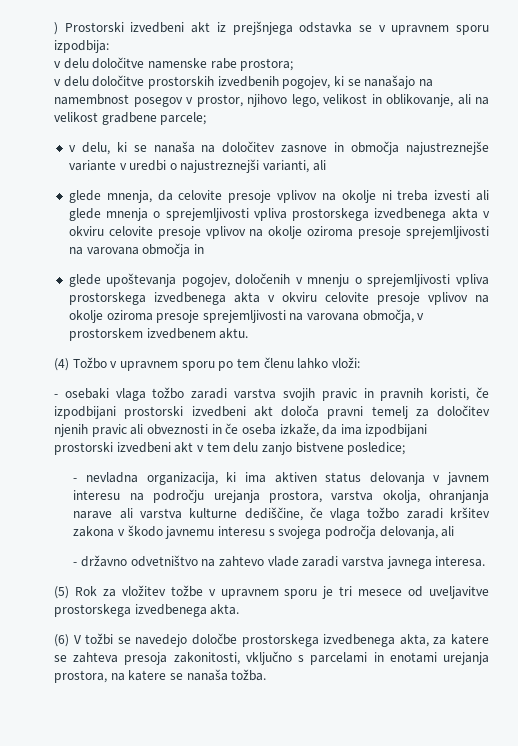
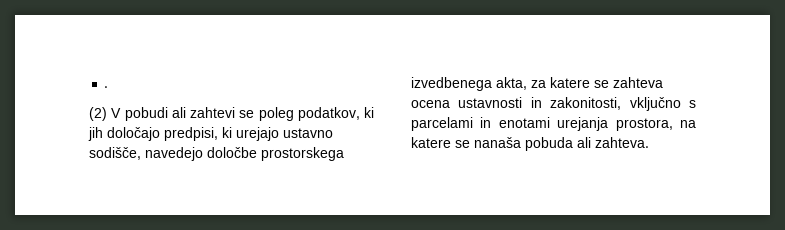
[54,21,489,35] [54,40,109,53] [54,57,294,71] [54,75,433,89] [54,94,489,107] [54,112,207,125] [68,141,490,155] [68,159,326,173] [68,190,489,203] [68,208,491,221] [68,226,489,239] [68,243,204,257] [68,273,489,287] [68,292,489,305] [68,309,425,323] [68,328,249,341] [54,357,360,371] [54,387,489,401] [54,405,490,419] [54,423,428,437] [54,442,406,455] [73,472,489,485] [73,489,489,503] [73,507,490,521] [73,525,455,539] [73,555,486,569] [54,585,490,599] [54,604,240,617] [54,633,131,647] ) Prostorski izvedbeni akt iz prejšnjega odstavka se v upravnem sporu izpodbija: // v delu določitve namenske rabe prostora; // v delu določitve prostorskih izvedbenih pogojev, ki se nanašajo na namembnost posegov v prostor, njihovo lego, velikost in oblikovanje, ali na velikost gradbene parcele; // v delu, ki se nanaša na določitev zasnove in območja najustreznejše variante v uredbi o najustreznejši varianti, ali // glede mnenja, da celovite presoje vplivov na okolje ni treba izvesti ali glede mnenja o sprejemljivosti vpliva prostorskega izvedbenega akta v okviru celovite presoje vplivov na okolje oziroma presoje sprejemljivosti na varovana območja in // glede upoštevanja pogojev, določenih v mnenju o sprejemljivosti vpliva prostorskega izvedbenega akta v okviru celovite presoje vplivov na okolje oziroma presoje sprejemljivosti na varovana območja, v prostorskem izvedbenem aktu. // (4) Tožbo v upravnem sporu po tem členu lahko vloži: // - osebaki vlaga tožbo zaradi varstva svojih pravic in pravnih koristi, če izpodbijani prostorski izvedbeni akt določa pravni temelj za določitev njenih pravic ali obveznosti in če oseba izkaže, da ima izpodbijani prostorski izvedbeni akt v tem delu zanjo bistvene posledice; // - nevladna organizacija, ki ima aktiven status delovanja v javnem interesu na področju urejanja prostora, varstva okolja, ohranjanja narave ali varstva kulturne dediščine, če vlaga tožbo zaradi kršitev zakona v škodo javnemu interesu s svojega področja delovanja, ali // - državno odvetništvo na zahtevo vlade zaradi varstva javnega interesa. // (5) Rok za vložitev tožbe v upravnem sporu je tri mesece od uveljavitve prostorskega izvedbenega akta. // (6) V tožbi se -> [104,86,109,88] [89,107,374,121] [88,127,333,141] [89,147,141,160] . // (2) V pobudi ali zahtevi se poleg podatkov, ki jih določajo predpisi, ki urejajo ustavno sodišče,
[124,652,168,665] presoja -> [411,97,542,108] ocena ustavnosti in
[231,669,267,681] tožba. -> [525,137,649,151] pobuda ali zahteva.

